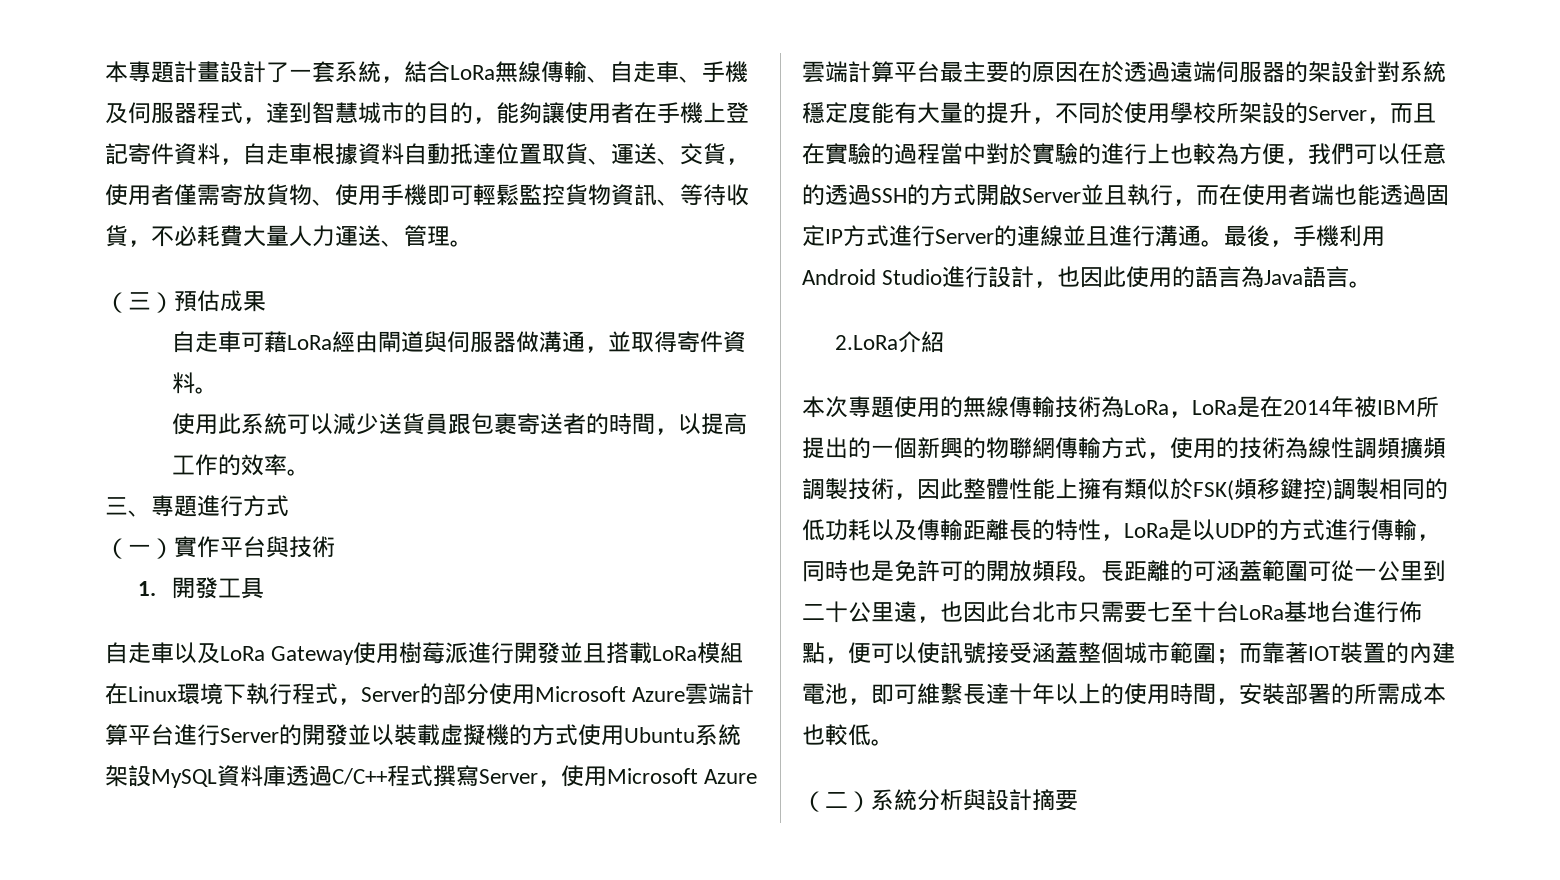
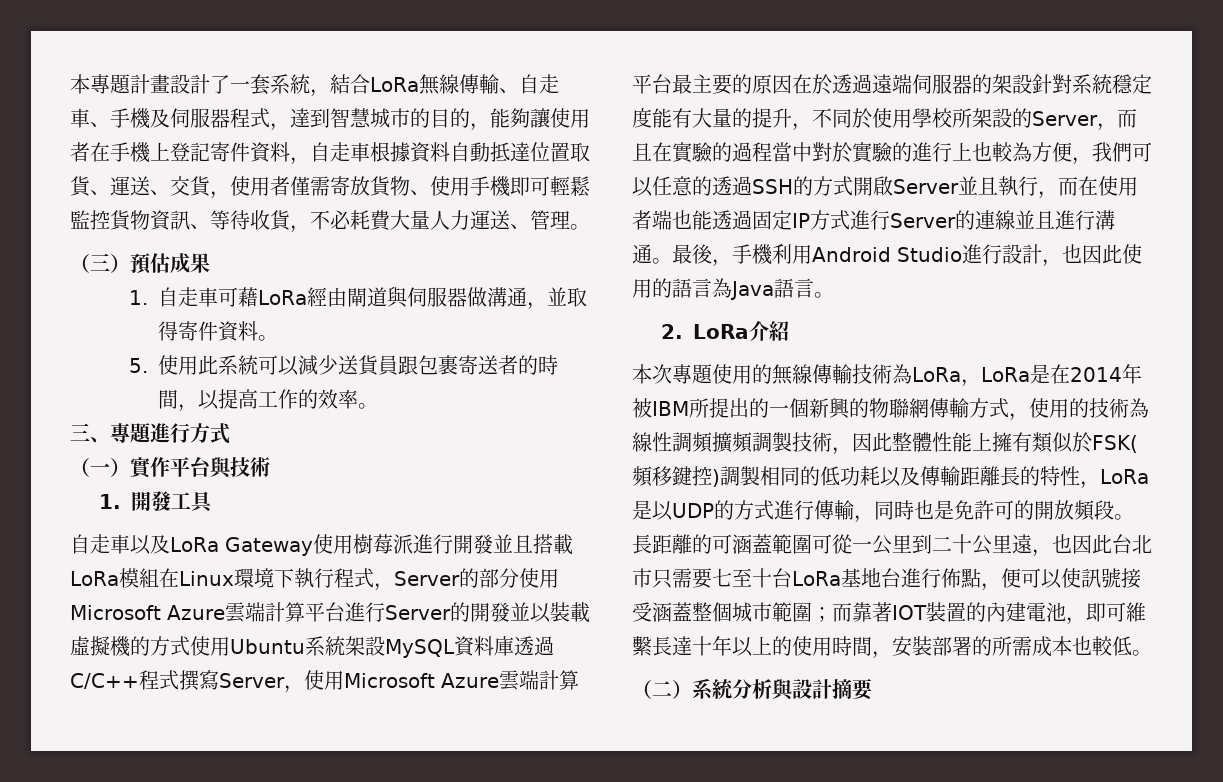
(266, 301) none -> [128,290,148,305] 1.
(218, 390) none -> [128,358,148,373] 5.
[835,335,899,350] 2.LoRa -> [661,324,750,339] 2. LoRa

